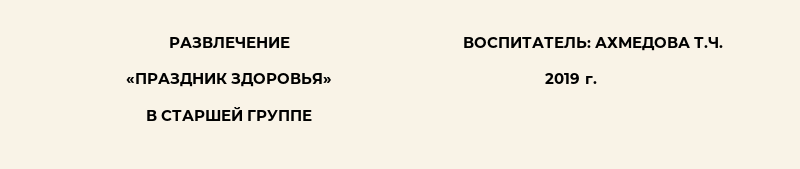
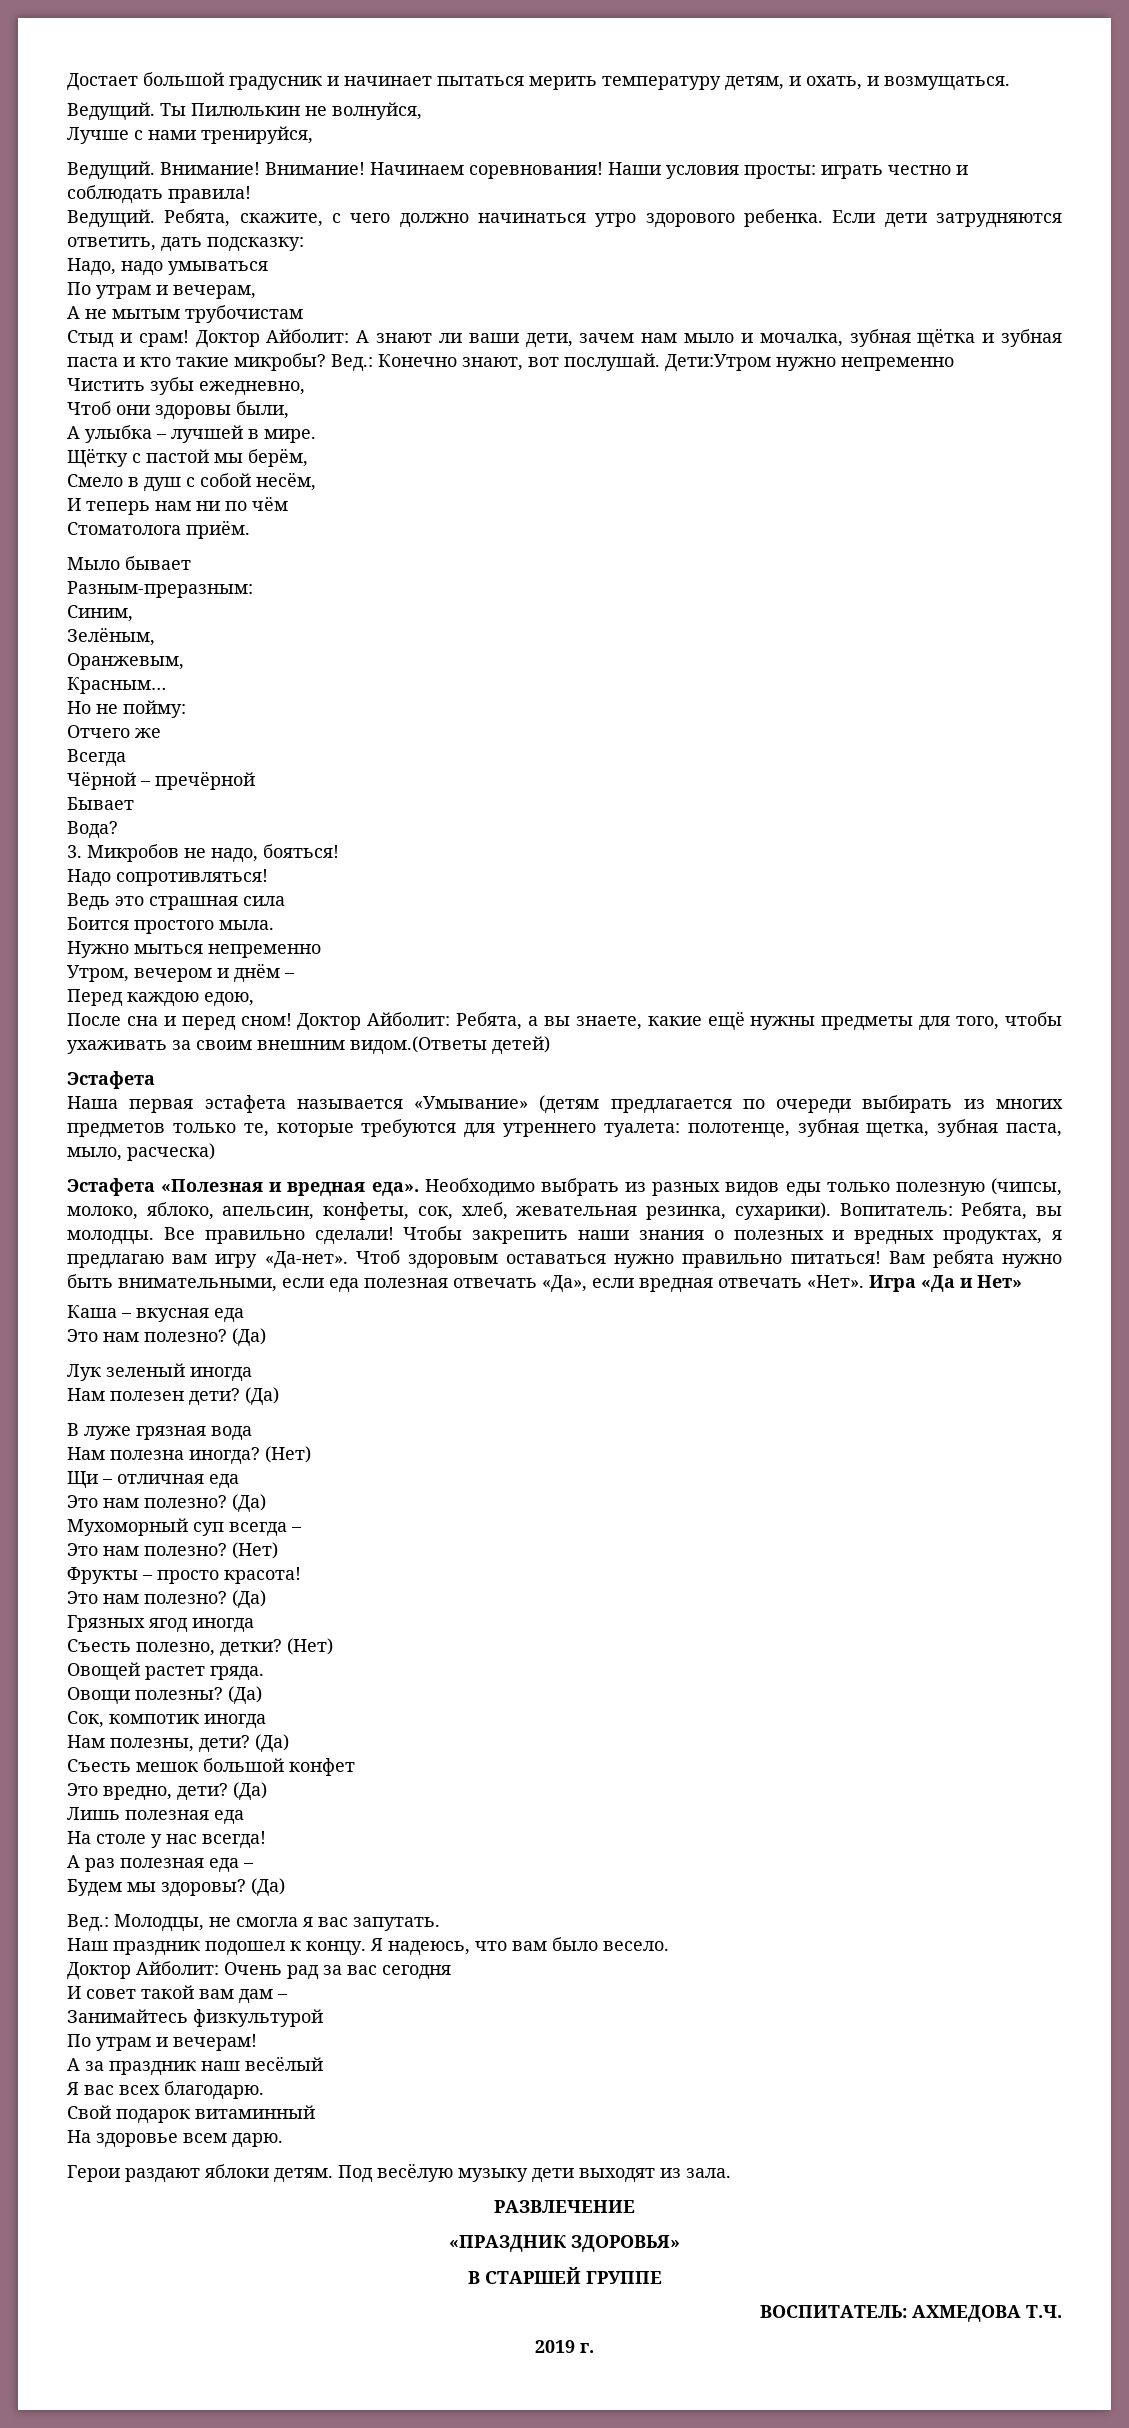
(168, 42) none -> [67,72,1010,91] [67,102,422,121] [67,126,313,144] [67,161,968,180] [67,185,251,204] [67,209,1063,228] [67,237,304,252] [67,258,268,276] [67,282,256,299] [67,305,303,323] [67,328,1063,348] [67,353,954,372] [67,377,305,396] [67,401,289,420] [67,425,316,443] [67,448,308,468] [67,472,316,492] [67,496,288,515] [67,520,250,539] [67,556,191,570] [67,581,253,598] [67,605,133,622] [67,627,155,646] [67,653,184,670] [67,677,166,694] [67,700,186,718] [67,725,161,738] [67,749,126,767] [67,771,255,790] [67,797,134,810] [67,821,118,839] [67,844,339,863] [67,869,268,887] [67,893,285,911] [67,917,274,934] [67,941,321,958] [67,963,295,983] [67,989,254,1007] [67,1011,1062,1031] [67,1036,550,1055] [67,1071,155,1089] [67,1095,1063,1114] [67,1119,1063,1138] [67,1143,215,1161] [67,1178,1063,1197] [67,1202,1063,1220] [67,1226,1062,1245] [67,1250,1062,1269] [67,1274,1022,1293] [67,1305,244,1323] [67,1328,266,1347] [67,1363,252,1382] [67,1387,279,1406] [67,1423,252,1441] [67,1446,311,1465] [67,1471,239,1489] [67,1494,266,1513] [67,1518,302,1537] [67,1542,278,1559] [67,1567,301,1584] [67,1590,266,1609] [67,1615,254,1633] [67,1638,333,1657] [67,1662,264,1681] [67,1686,262,1705] [67,1711,266,1729] [67,1734,289,1753] [67,1758,355,1776] [67,1782,267,1801] [67,1807,244,1825] [67,1831,266,1849] [67,1855,254,1873] [67,1878,285,1897] [67,1914,440,1932] [67,1937,669,1956] [67,1961,451,1980] [67,1985,288,2004] [67,2009,323,2027] [67,2034,257,2051] [67,2056,323,2076] [66,2081,264,2100] [67,2105,315,2124] [67,2130,283,2148] [67,2163,731,2183] Достает большой градусник и начинает пытаться мерить температуру детям, и охать, и возмущаться. // Ведущий. Ты Пилюлькин не волнуйся, // Лучше с нами тренируйся, // Ведущий. Внимание! Внимание! Начинаем соревнования! Наши условия просты: играть честно и соблюдать правила! // Ведущий. Ребята, скажите, с чего должно начинаться утро здорового ребенка. Если дети затрудняются ответить, дать подсказку: // Надо, надо умываться // По утрам и вечерам, // А не мытым трубочистам // Стыд и срам! Доктор Айболит: А знают ли ваши дети, зачем нам мыло и мочалка, зубная щётка и зубная паста и кто такие микробы? Вед.: Конечно знают, вот послушай. Дети:Утром нужно непременно // Чистить зубы ежедневно, // Чтоб они здоровы были, // А улыбка – лучшей в мире. // Щётку с пастой мы берём, // Смело в душ с собой несём, // И теперь нам ни по чём // Стоматолога приём. // Мыло бывает // Разным-преразным: // Синим, // Зелёным, // Оранжевым, // Красным… // Но не пойму: // Отчего же // Всегда // Чёрной – пречёрной // Бывает // Вода? // 3. Микробов не надо, бояться! // Надо сопротивляться! // Ведь это страшная сила // Боится простого мыла. // Нужно мыться непременно // Утром, вечером и днём – // Перед каждою едою, // После сна и перед сном! Доктор Айболит: Ребята, а вы знаете, какие ещё нужны предметы для того, чтобы ухаживать за своим внешним видом.(Ответы детей) // Эстафета // Наша первая эстафета называется «Умывание» (детям предлагается по очереди выбирать из многих предметов только те, которые требуются для утреннего туалета: полотенце, зубная щетка, зубная паста, мыло, расческа) // Эстафета «Полезная и вредная еда». Необходимо выбрать из разных видов еды только полезную (чипсы, молоко, яблоко, апельсин, конфеты, сок, хлеб, жевательная резинка, сухарики). Вопитатель: Ребята, вы молодцы. Все правильно сделали! Чтобы закрепить наши знания о полезных и вредных продуктах, я предлагаю вам игру «Да-нет». Чтоб здоровым оставаться нужно правильно питаться! Вам ребята нужно быть внимательными, если еда полезная отвечать «Да», если вредная отвечать «Нет». Игра «Да и Нет» // Каша – вкусная еда // Это нам полезно? (Да) // Лук зеленый иногда // Нам полезен дети? (Да) // В луже грязная вода // Нам полезна иногда? (Нет) // Щи – отличная еда // Это нам полезно? (Да) // Мухоморный суп всегда – // Это нам полезно? (Нет) // Фрукты – просто красота! // Это нам полезно? (Да) // Грязных ягод иногда // Съесть полезно, детки? (Нет) // Овощей растет гряда. // Овощи полезны? (Да) // Сок, компотик иногда // Нам полезны, дети? (Да) // Съесть мешок большой конфет // Это вредно, дети? (Да) // Лишь полезная еда // На столе у нас всегда! // А раз полезная еда – // Будем мы здоровы? (Да) // Вед.: Молодцы, не смогла я вас запутать. // Наш праздник подошел к концу. Я надеюсь, что вам было весело. // Доктор Айболит: Очень рад за вас сегодня // И совет такой вам дам – // Занимайтесь физкультурой // По утрам и вечерам! // А за праздник наш весёлый // Я вас всех благодарю. // Свой подарок витаминный // На здоровье всем дарю. // Герои раздают яблоки детям. Под весёлую музыку дети выходят из зала. //

